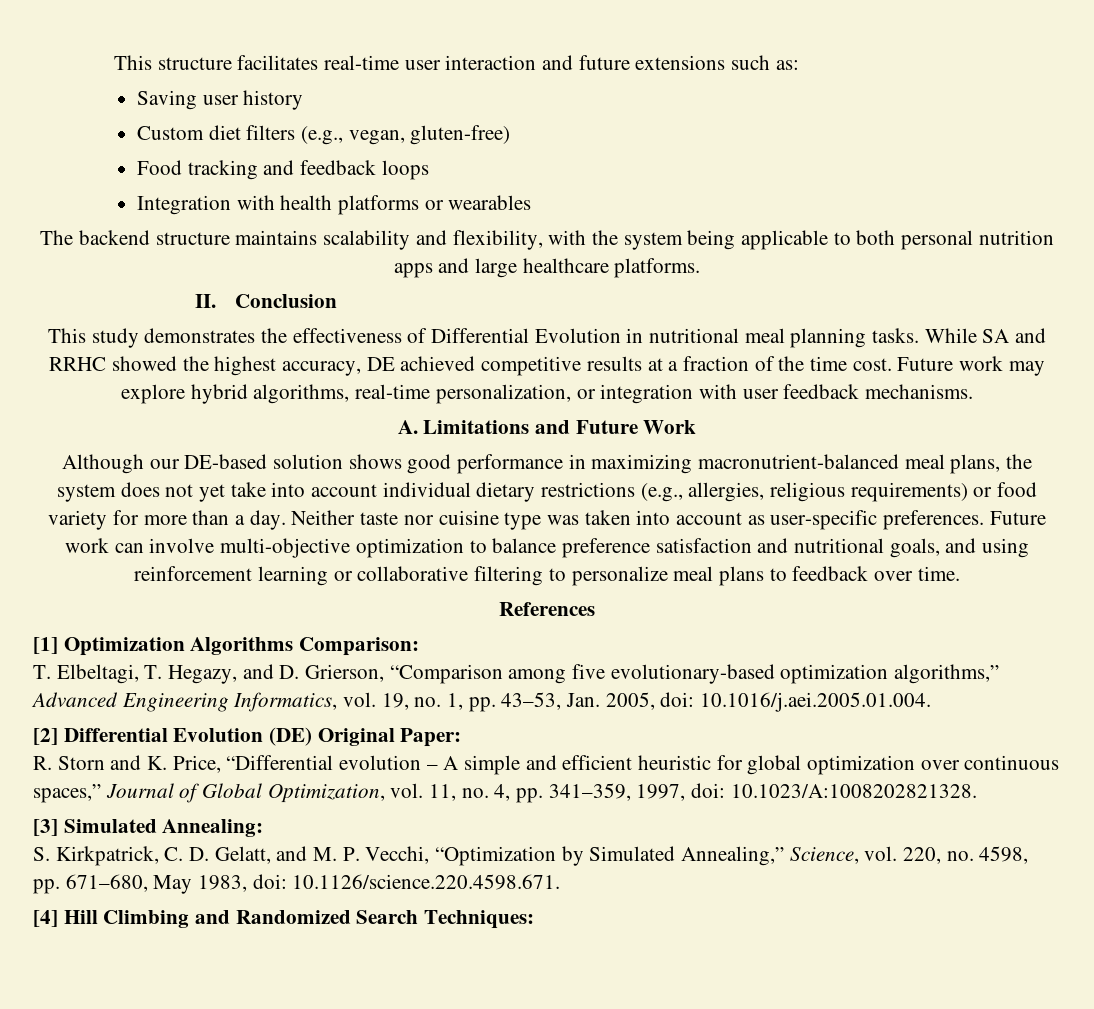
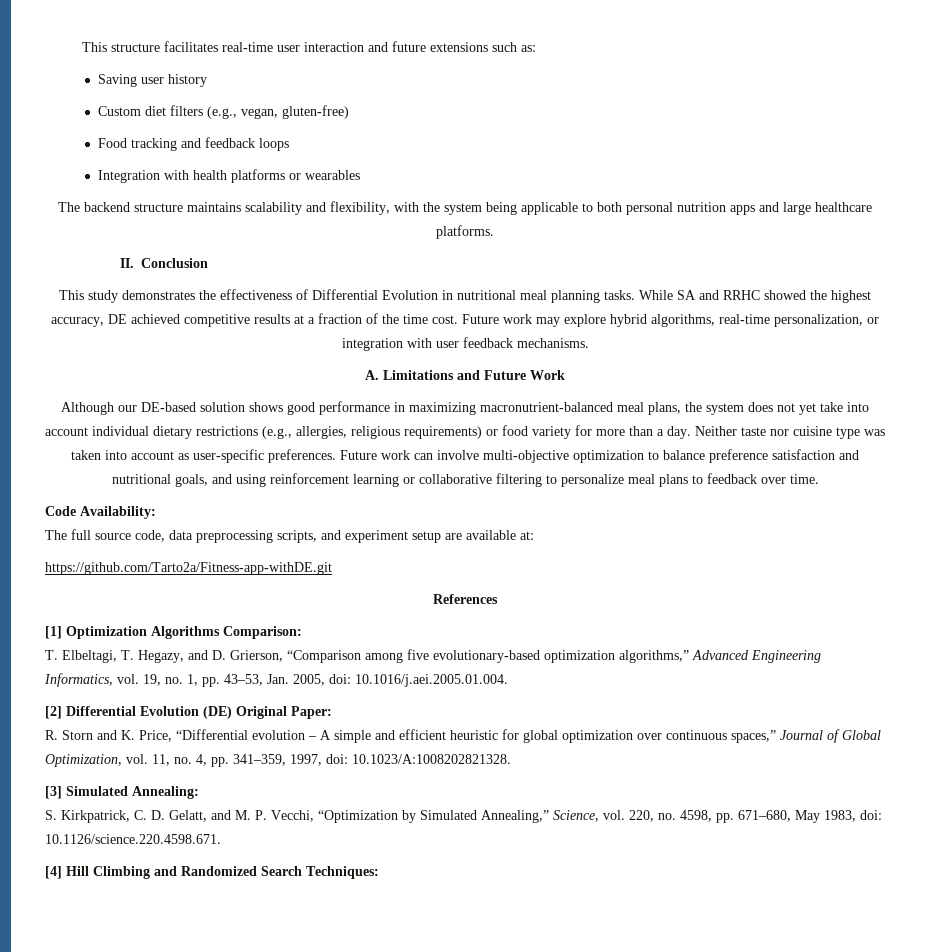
(960, 573) none -> [45,506,156,519] [45,529,534,543] [45,562,332,575] // Code Availability: // The full source code, data preprocessing scripts, and experiment setup are available at: // https://github.com/Tarto2a/Fitness-app-withDE.git

